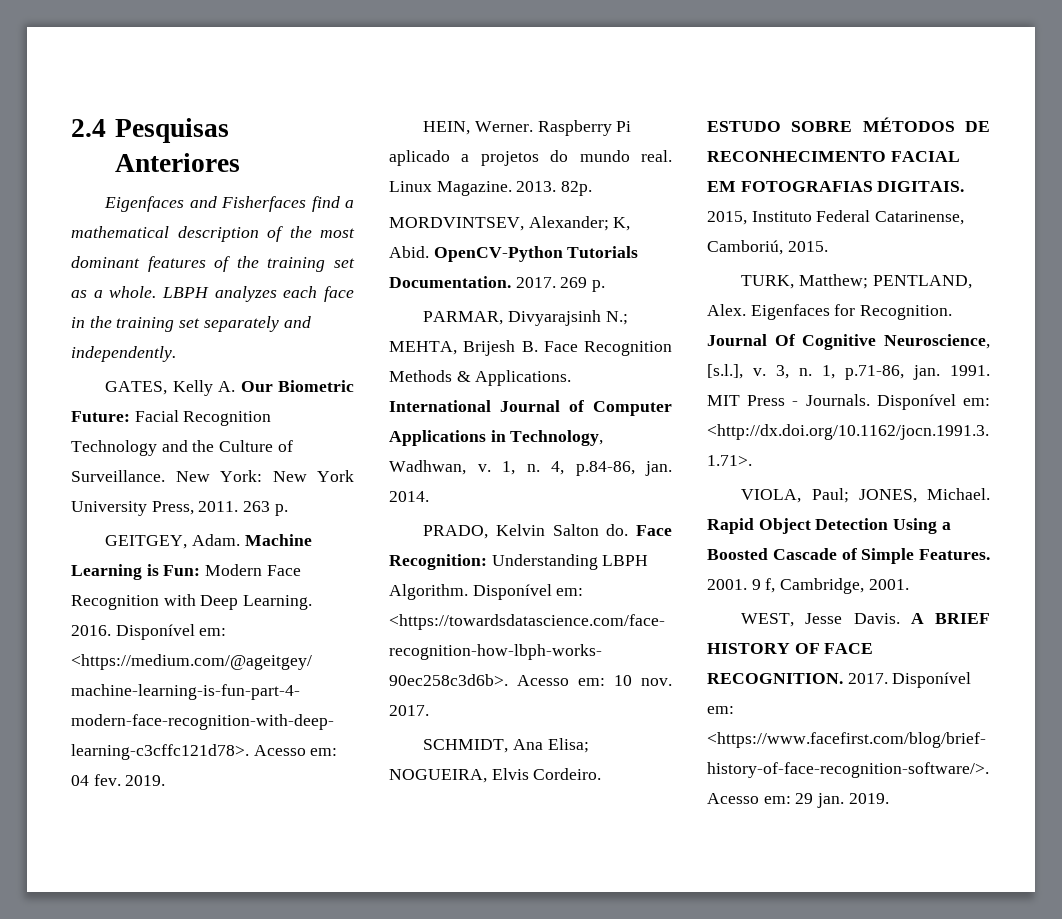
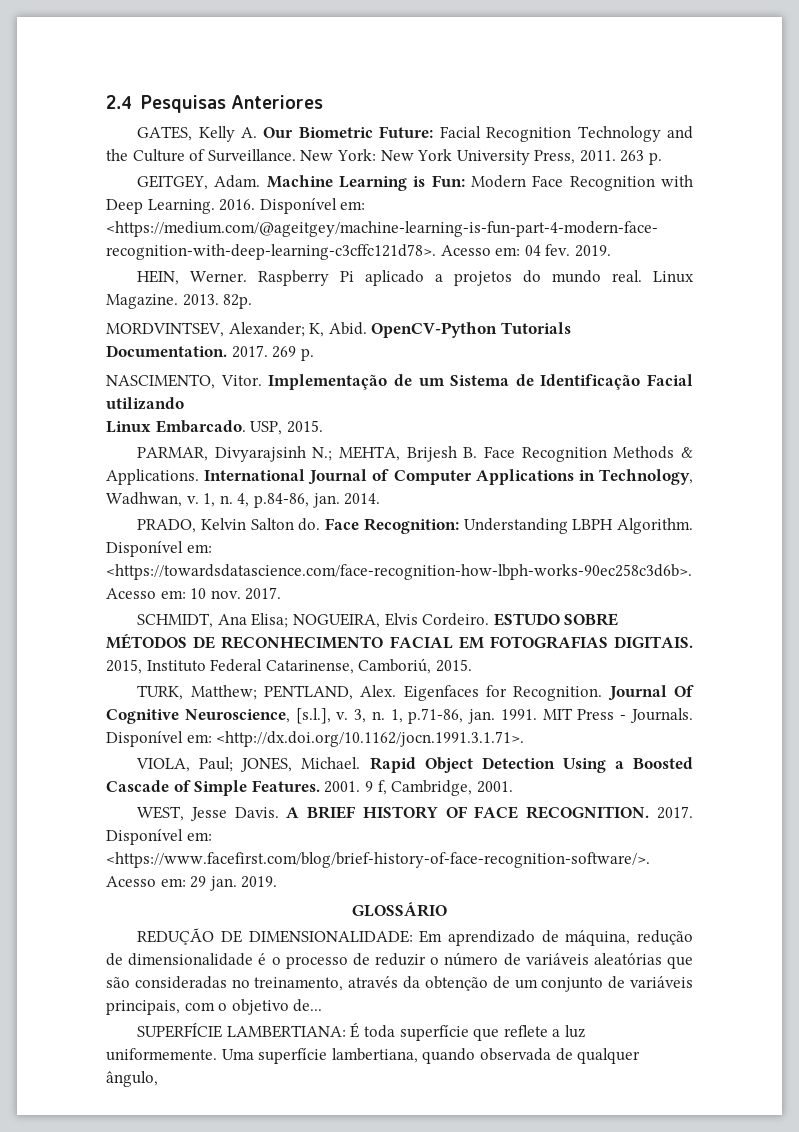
[104,196,354,212] [71,226,355,242] [71,256,355,272] [71,286,354,302] [71,316,311,332] [71,346,176,362] // Eigenfaces and Fisherfaces find a mathematical description of the most dominant features of the training set as a whole. LBPH analyzes each face in the training set separately and independently. -> (323, 102) none
(606, 286) none -> [106,374,693,390] [106,397,184,410] [106,420,323,435] // NASCIMENTO, Vitor. Implementação de um Sistema de Identificação Facial utilizando // Linux Embarcado. USP, 2015.
(889, 798) none -> [352,902,447,917] [137,928,693,946] [106,952,693,969] [106,976,693,992] [106,999,323,1015] [137,1022,585,1041] [106,1048,641,1064] [106,1071,158,1087] // GLOSSÁRIO // REDUÇÃO DE DIMENSIONALIDADE: Em aprendizado de máquina, redução de dimensionalidade é o processo de reduzir o número de variáveis aleatórias que são consideradas no treinamento, através da obtenção de um conjunto de variáveis principais, com o objetivo de... // SUPERFÍCIE LAMBERTIANA: É toda superfície que reflete a luz uniformemente. Uma superfície lambertiana, quando observada de qualquer ângulo,

